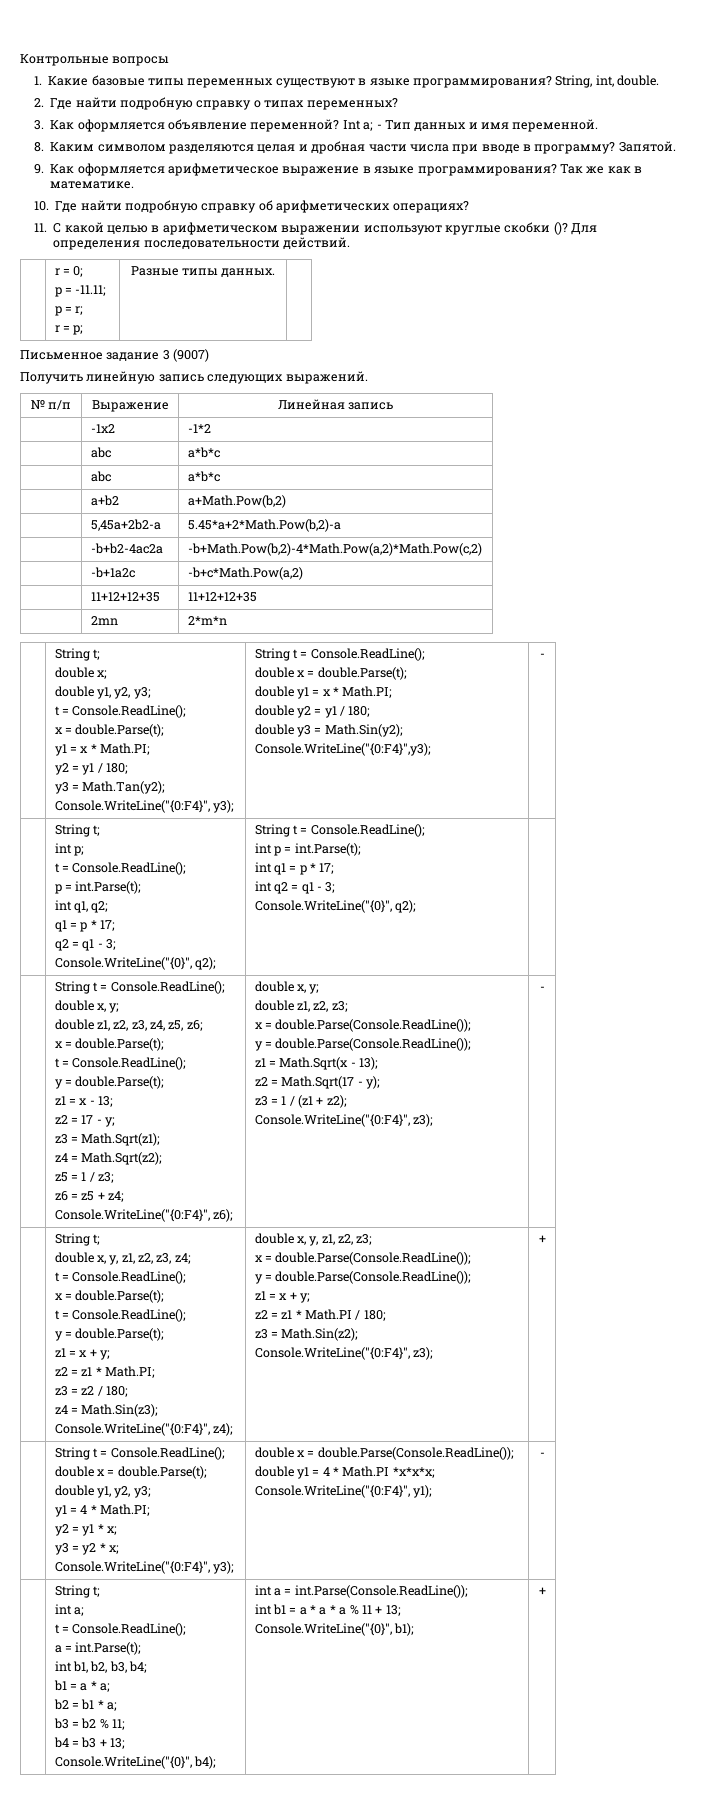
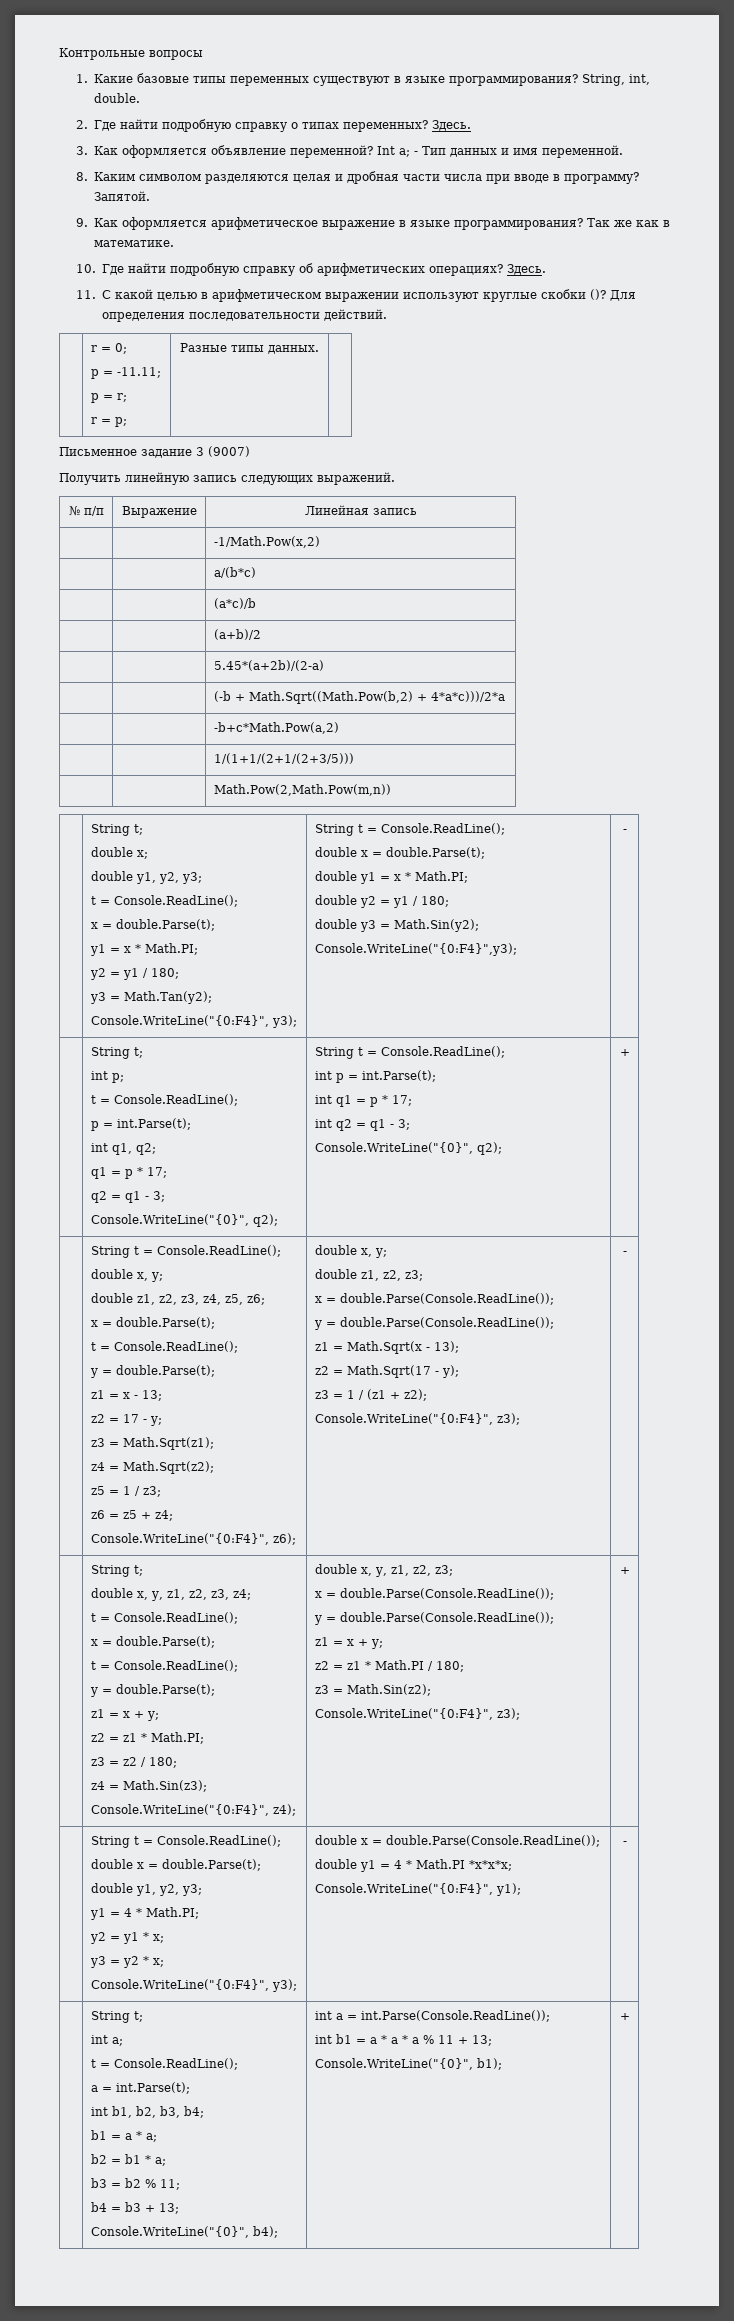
(398, 104) none -> [431,120,471,131] Здесь.
(469, 207) none -> [506,264,546,275] Здесь.
[90,424,115,433] [187,424,211,433] [90,447,111,458] [187,447,220,458] [90,471,111,482] [187,471,220,482] [90,495,119,506] [187,495,286,508] [90,519,161,531] [187,519,341,532] [90,543,163,554] [187,543,482,556] [90,567,135,578] [187,567,303,580] [90,592,160,602] [187,592,257,602] [90,616,118,625] [187,616,227,625] -1x2 | -1*2 // | abc | a*b*c // | abc | a*b*c // | a+b2 | a+Math.Pow(b,2) // | 5,45a+2b2-a | 5.45*a+2*Math.Pow(b,2)-a // | -b+b2-4ac2a | -b+Math.Pow(b,2)-4*Math.Pow(a,2)*Math.Pow(c,2) // | -b+1a2c | -b+c*Math.Pow(a,2) // | 11+12+12+35 | 11+12+12+35 // | 2mn | 2*m*n -> [213,536,320,548] [213,567,256,578] [213,598,256,609] [213,629,261,640] [213,660,324,671] [213,691,505,704] [213,722,339,734] [213,753,354,764] [213,784,391,796] | -1/Math.Pow(x,2) // | | a/(b*c) // | | (a*c)/b // | | (a+b)/2 // | | 5.45*(a+2b)/(2-a) // | | (-b + Math.Sqrt((Math.Pow(b,2) + 4*a*c)))/2*a // | | -b+c*Math.Pow(a,2) // | | 1/(1+1/(2+1/(2+3/5))) // | | Math.Pow(2,Math.Pow(m,n))
(416, 906) none -> [619,1049,630,1056] +

